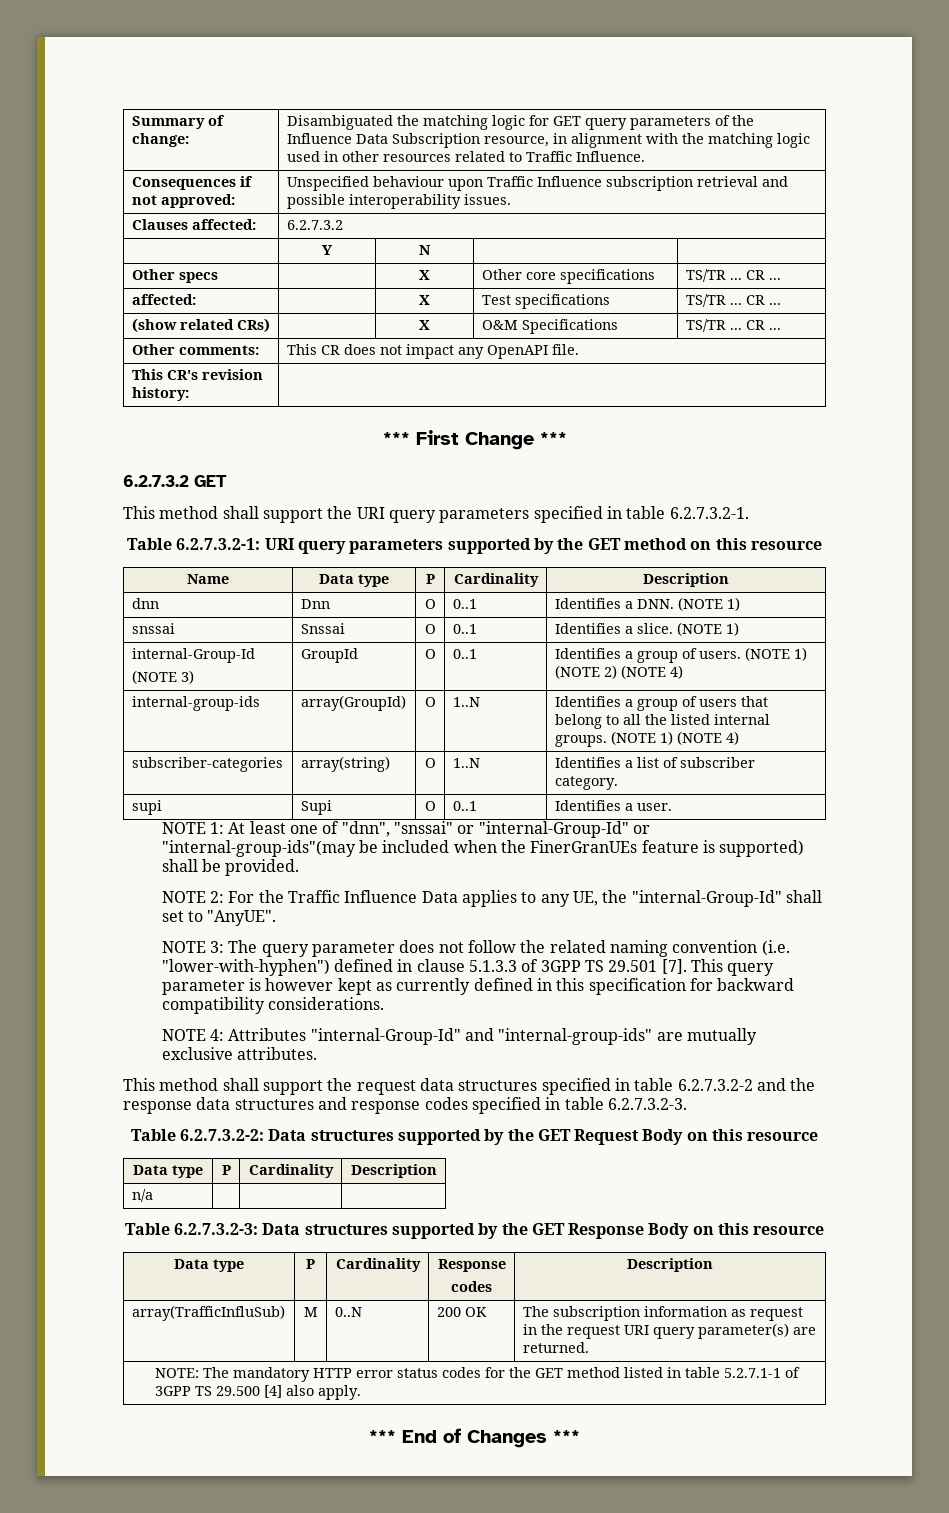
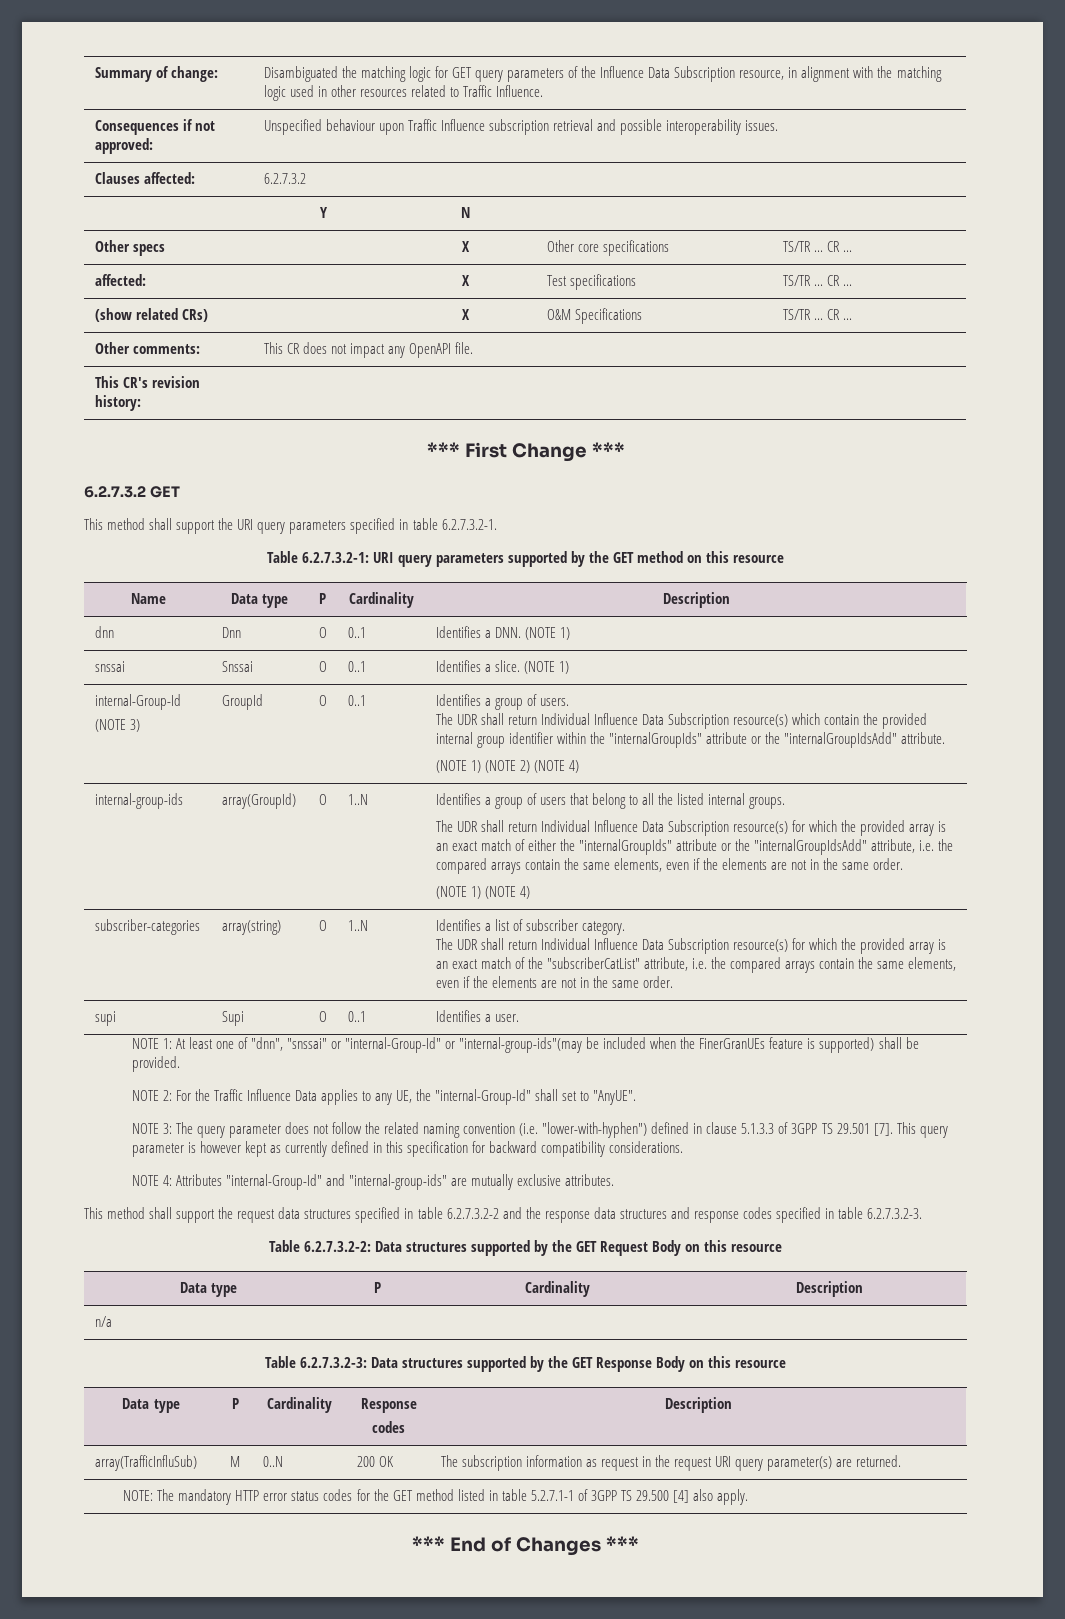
(741, 655) none -> [435,713,928,729] [435,732,946,748] // The UDR shall return Individual Influence Data Subscription resource(s) which contain the provided internal group identifier within the "internalGroupIds" attribute or the "internalGroupIdsAdd" attribute. //
(607, 741) none -> [435,820,947,836] [435,839,954,855] [435,858,904,874] // The UDR shall return Individual Influence Data Subscription resource(s) for which the provided array is an exact match of either the "internalGroupIds" attribute or the "internalGroupIdsAdd" attribute, i.e. the compared arrays contain the same elements, even if the elements are not in the same order. //
(618, 783) none -> [435,938,947,954] [435,957,957,973] [435,976,674,988] // The UDR shall return Individual Influence Data Subscription resource(s) for which the provided array is an exact match of the "subscriberCatList" attribute, i.e. the compared arrays contain the same elements, even if the elements are not in the same order.

